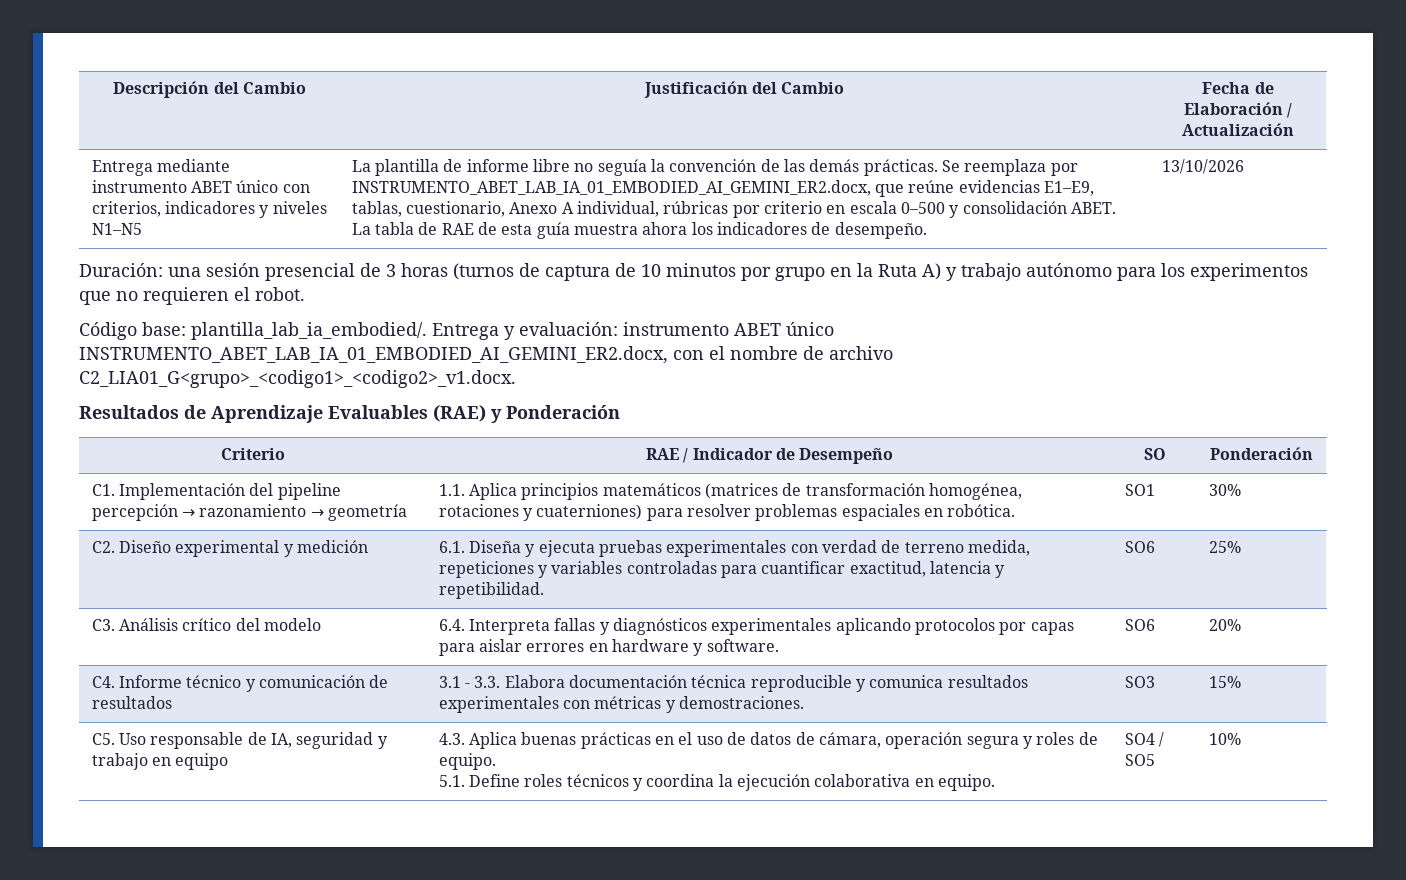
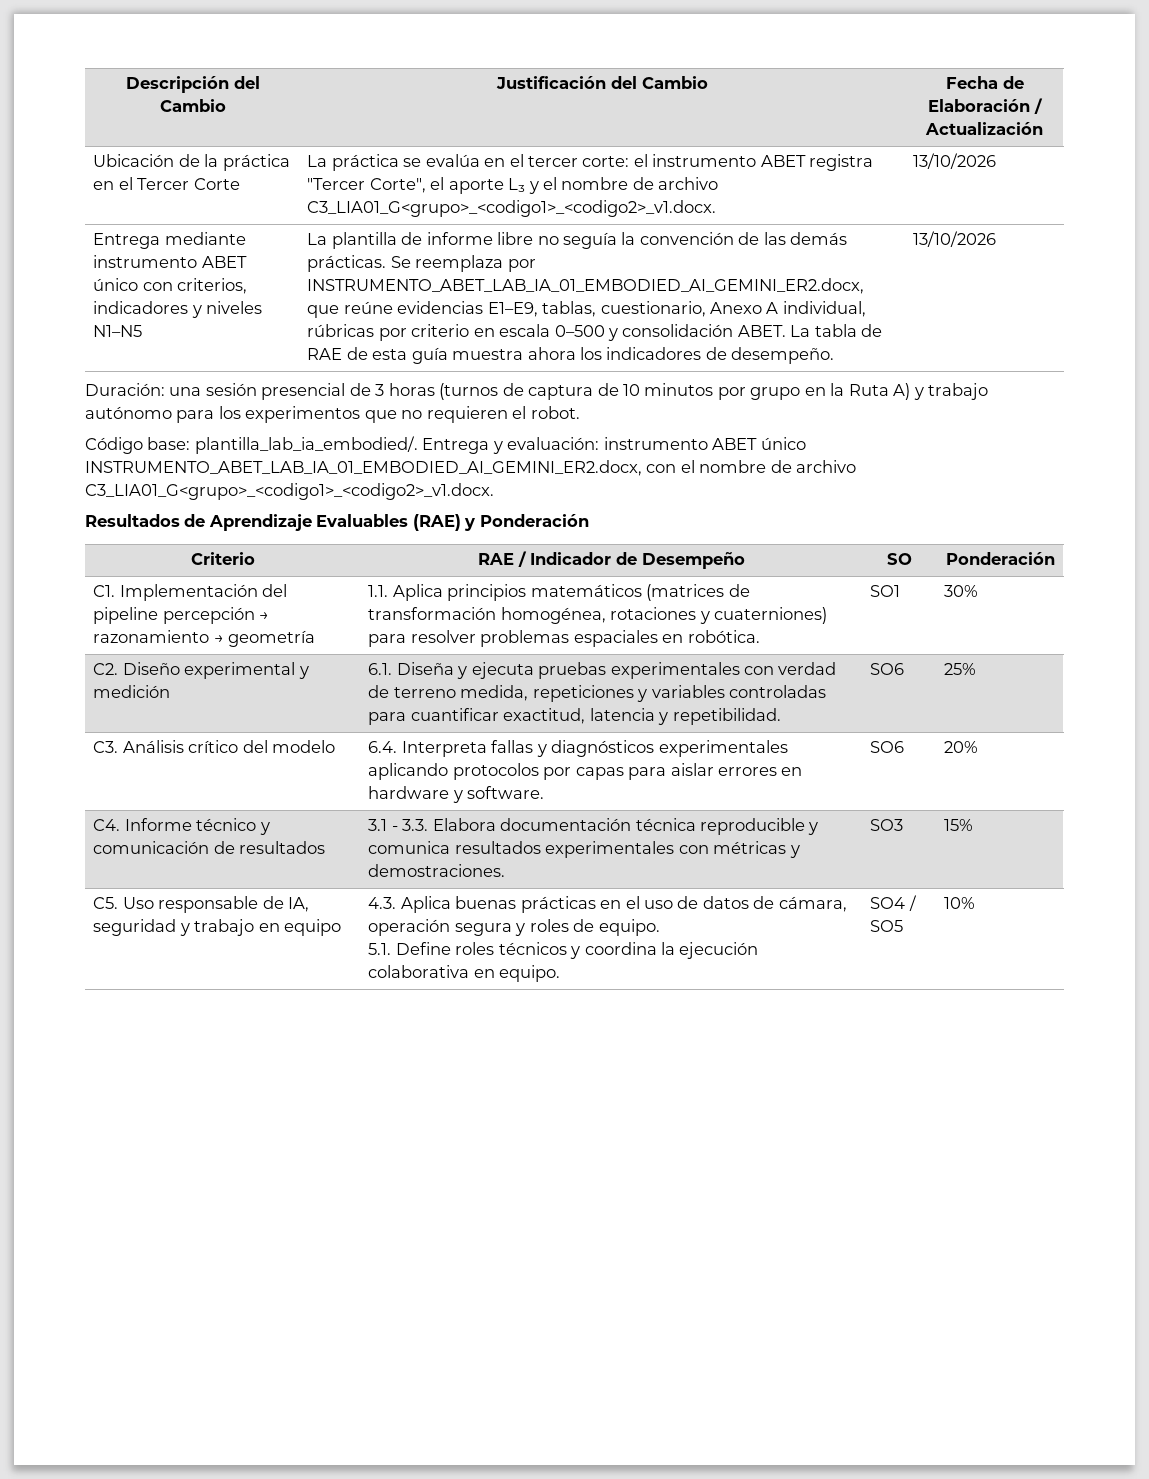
(1294, 129) none -> [93,154,290,171] [93,177,240,190] [307,154,874,171] [307,177,719,194] [307,200,717,217] [913,153,997,169] // Ubicación de la práctica en el Tercer Corte | La práctica se evalúa en el tercer corte: el instrumento ABET registra "Tercer Corte", el aporte L₃ y el nombre de archivo C3_LIA01_G<grupo>_<codigo1>_<codigo2>_v1.docx. | 13/10/2026
[79,370,516,388] C2_LIA01_G<grupo>_<codigo1>_<codigo2>_v1.docx. -> [85,483,494,500] C3_LIA01_G<grupo>_<codigo1>_<codigo2>_v1.docx.

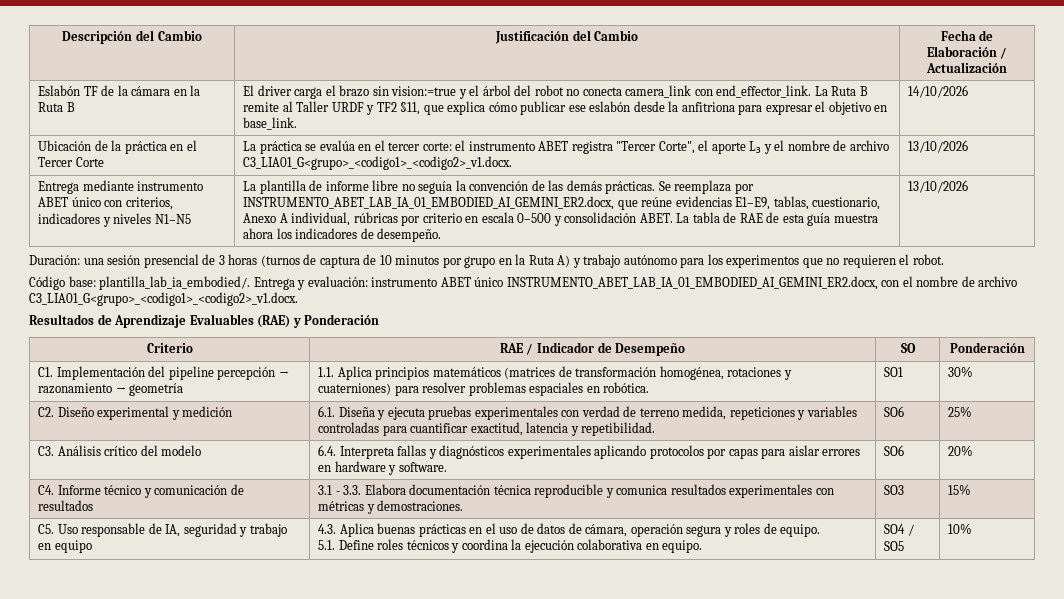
(1043, 128) none -> [38,85,201,96] [38,102,75,112] [243,85,868,99] [243,101,888,115] [243,117,298,130] [908,85,969,98] // Eslabón TF de la cámara en la Ruta B | El driver carga el brazo sin vision:=true y el árbol del robot no conecta camera_link con end_effector_link. La Ruta B remite al Taller URDF y TF2 §11, que explica cómo publicar ese eslabón desde la anfitriona para expresar el objetivo en base_link. | 14/10/2026

